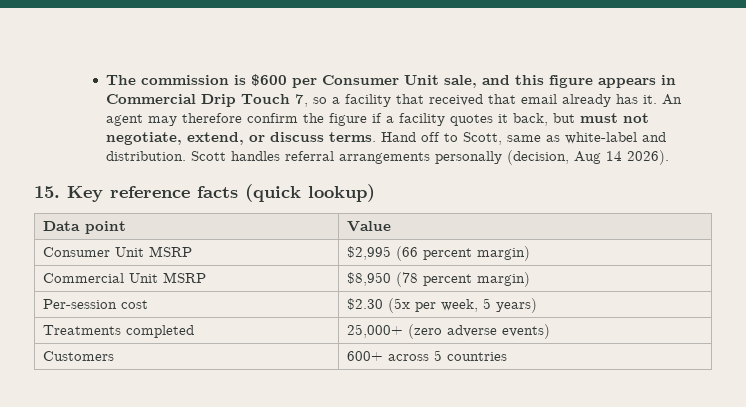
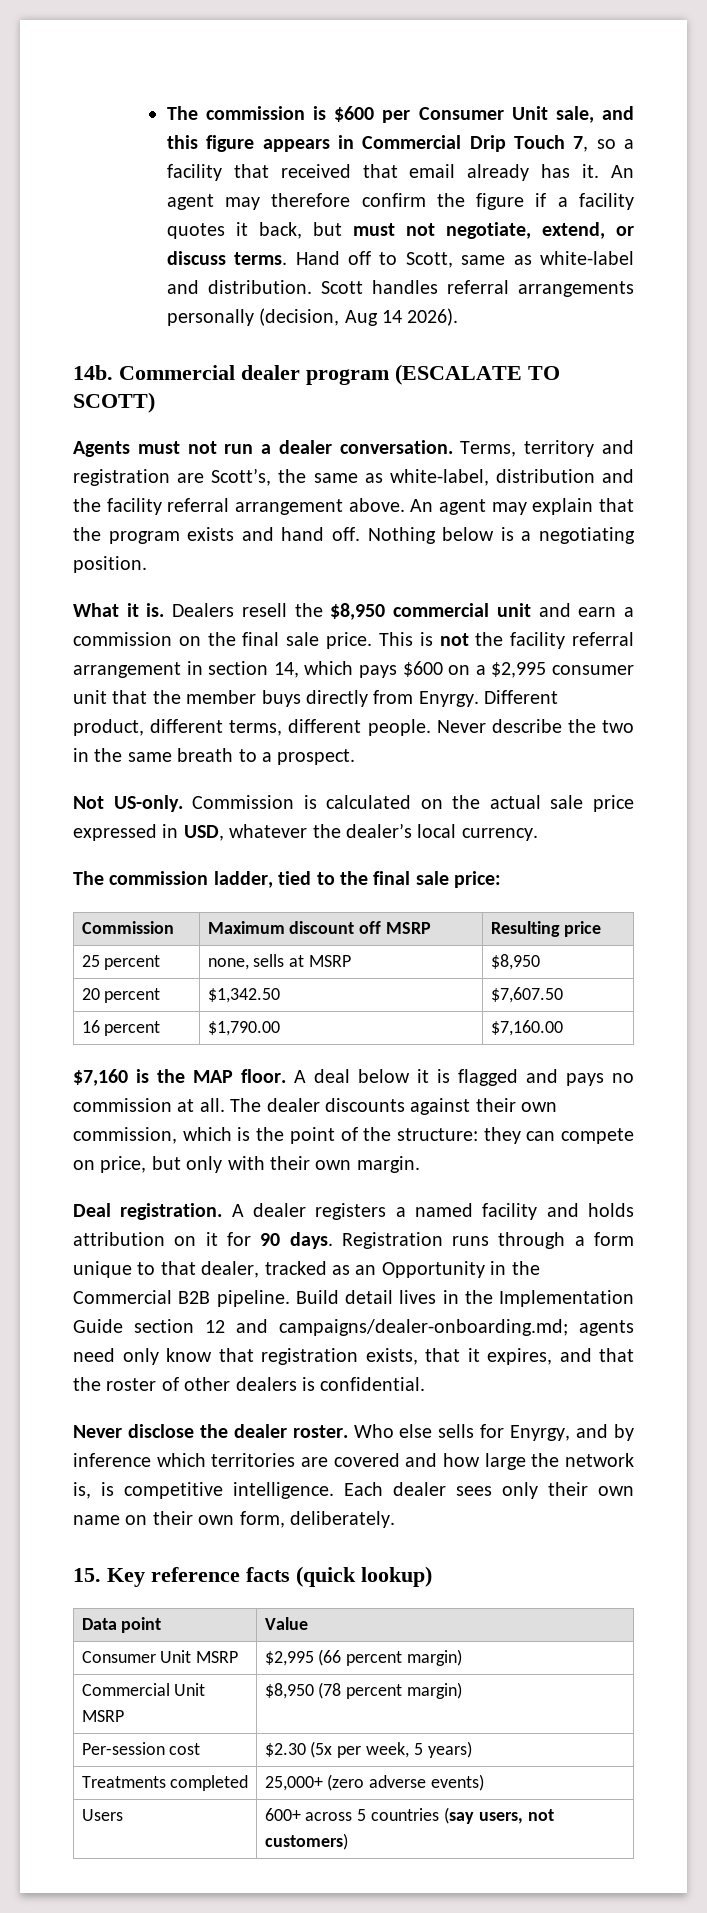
(670, 157) none -> [73,364,560,385] [73,392,155,413] [73,440,634,457] [73,468,634,486] [73,498,635,515] [73,527,636,544] [73,556,147,573] [73,603,635,620] [73,632,634,649] [73,661,635,678] [73,690,559,707] [73,719,634,736] [73,748,356,765] [73,795,634,812] [73,823,538,841] [73,871,502,888] [81,921,174,934] [207,921,432,934] [490,921,602,937] [81,955,161,970] [207,954,352,970] [490,954,540,970] [81,988,161,1003] [207,988,280,1003] [490,987,563,1003] [81,1020,161,1036] [207,1021,280,1036] [490,1020,563,1036] [73,1069,634,1086] [73,1098,558,1115] [73,1127,634,1144] [73,1156,420,1173] [73,1203,634,1220] [73,1232,634,1249] [73,1261,540,1278] [73,1290,634,1307] [73,1319,634,1336] [73,1348,634,1365] [73,1377,426,1391] [73,1424,635,1441] [73,1453,634,1470] [73,1482,634,1499] [73,1511,395,1528] // 14b. Commercial dealer program (ESCALATE TO SCOTT) // Agents must not run a dealer conversation. Terms, territory and registration are Scott’s, the same as white-label, distribution and the facility referral arrangement above. An agent may explain that the program exists and hand off. Nothing below is a negotiating position. // What it is. Dealers resell the $8,950 commercial unit and earn a commission on the final sale price. This is not the facility referral arrangement in section 14, which pays $600 on a $2,995 consumer unit that the member buys directly from Enyrgy. Different product, different terms, different people. Never describe the two in the same breath to a prospect. // Not US-only. Commission is calculated on the actual sale price expressed in USD, whatever the dealer’s local currency. // The commission ladder, tied to the final sale price: // Commission | Maximum discount off MSRP | Resulting price // 25 percent | none, sells at MSRP | $8,950 // 20 percent | $1,342.50 | $7,607.50 // 16 percent | $1,790.00 | $7,160.00 // $7,160 is the MAP floor. A deal below it is flagged and pays no commission at all. The dealer discounts against their own commission, which is the point of the structure: they can compete on price, but only with their own margin. // Deal registration. A dealer registers a named facility and holds attribution on it for 90 days. Registration runs through a form unique to that dealer, tracked as an Opportunity in the Commercial B2B pipeline. Build detail lives in the Implementation Guide section 12 and campaigns/dealer-onboarding.md; agents need only know that registration exists, that it expires, and that the roster of other dealers is confidential. // Never disclose the dealer roster. Who else sells for Enyrgy, and by inference which territories are covered and how large the network is, is competitive intelligence. Each dealer sees only their own name on their own form, deliberately.
[42,351,114,361] Customers -> [81,1809,123,1821] Users
(507, 356) none -> [443,1807,554,1824] [264,1833,348,1850] (say users, not customers)

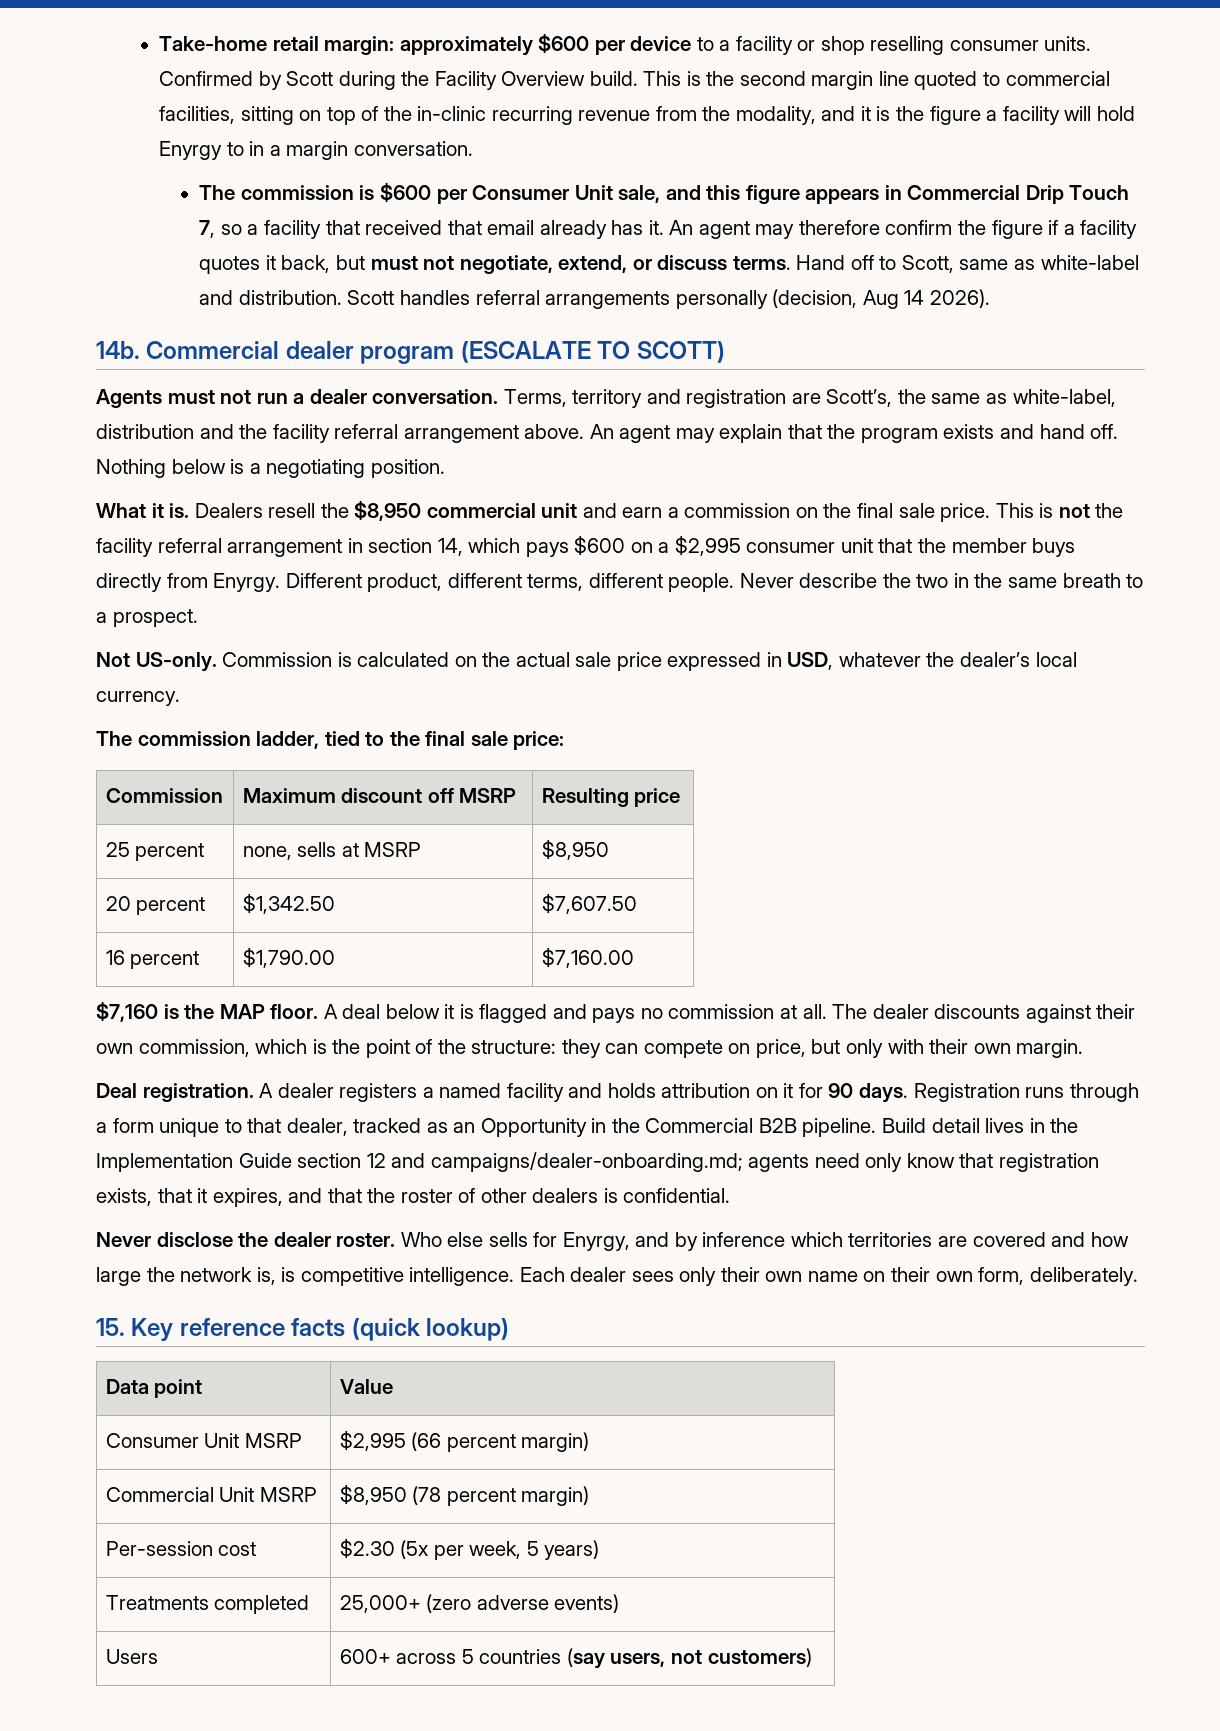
(166, 113) none -> [158,33,1092,56] [158,71,1110,90] [158,106,1135,125] [158,141,473,160] Take-home retail margin: approximately $600 per device to a facility or shop reselling consumer units. Confirmed by Scott during the Facility Overview build. This is the second margin line quoted to commercial facilities, sitting on top of the in-clinic recurring revenue from the modality, and it is the figure a facility will hold Enyrgy to in a margin conversation. //

